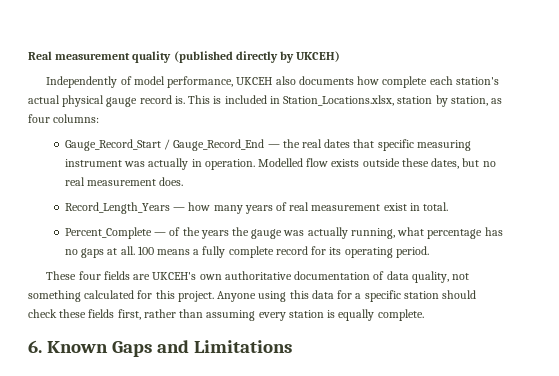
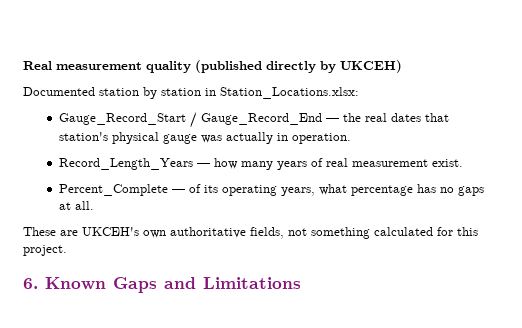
[46,76,499,88] [28,95,503,107] [28,114,100,123] Independently of model performance, UKCEH also documents how complete each station's actual physical gauge record is. This is included in Station_Locations.xlsx, station by station, as four columns: -> [23,87,359,99] Documented station by station in Station_Locations.xlsx:
[377,139,471,151] [64,159,122,167] specific measuring instrument -> [58,132,197,144] station's physical gauge
[258,158,496,169] [64,177,184,186] Modelled flow exists outside these dates, but no real measurement does. -> (351, 138) none
[383,202,449,211] exist in total. -> [431,159,463,167] exist.
[182,227,395,239] the years the gauge was actually running, -> [203,185,315,196] its operating years,
[137,246,429,258] 100 means a fully complete record for its operating period. -> (94, 205) none
[78,271,130,280] four fields -> (56, 231) none
[294,271,449,283] documentation of data quality, -> [250,227,284,239] fields,
[217,290,477,302] [28,309,424,321] Anyone using this data for a specific station should check these fields first, rather than assuming every station is equally complete. -> (67, 250) none

